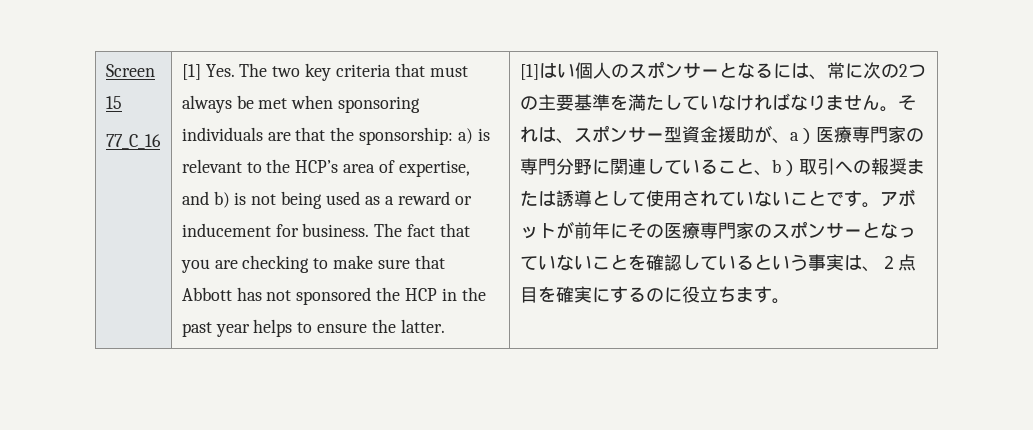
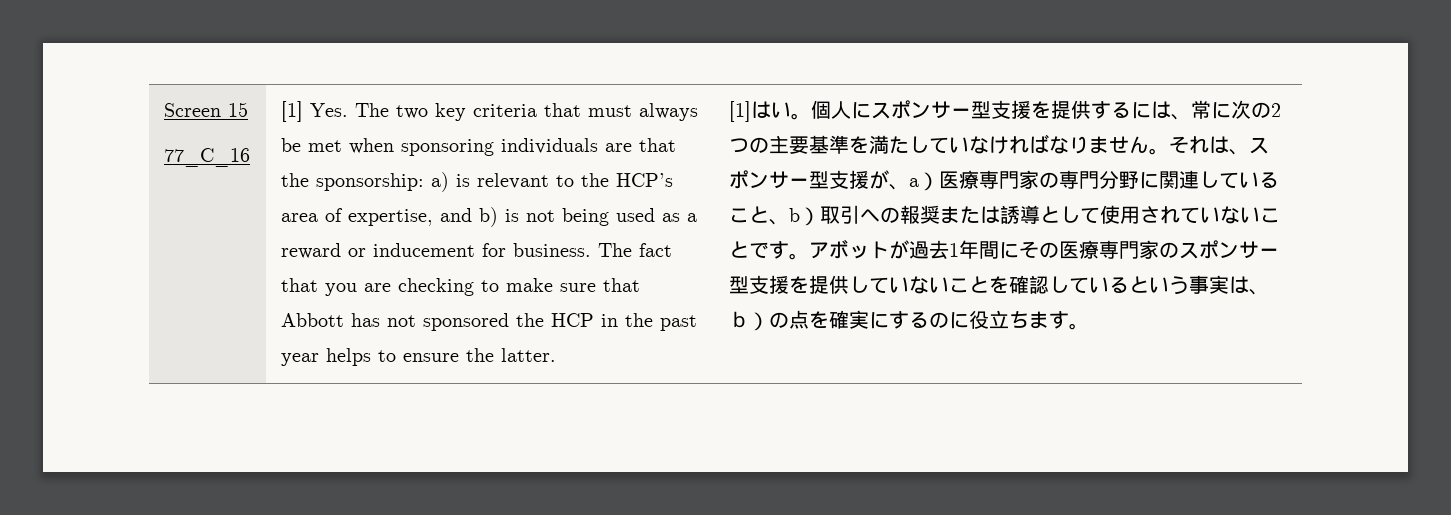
[574,61,755,79] 個人のスポンサーとな -> [791,100,1112,120] 。個人にスポンサー型支援を提供す
[681,126,754,143] 資金援助 -> [829,170,870,189] 支援
[573,222,610,239] 前年 -> [909,240,1000,259] 過去1年間
[861,222,916,239] となっ -> [729,275,870,294] 型支援を提供し
[879,254,916,271] [519,287,538,303] ２点目 -> [729,310,810,331] ｂ）の点

